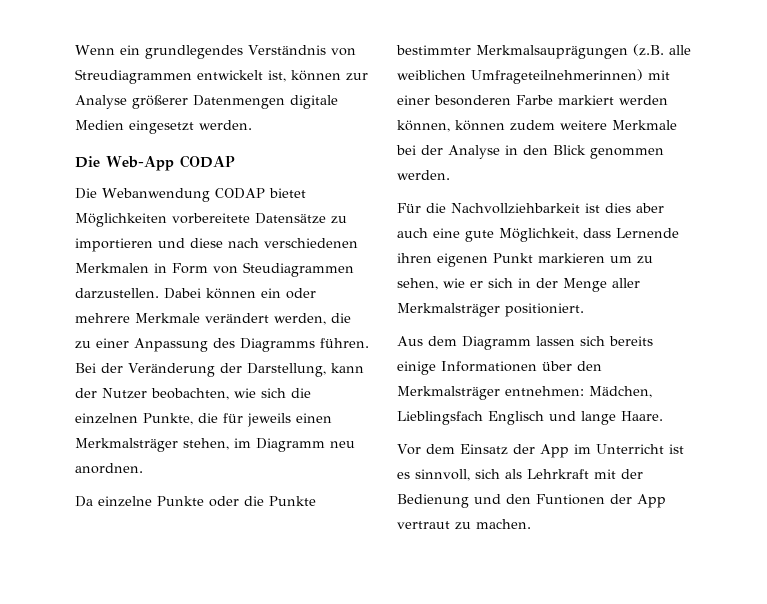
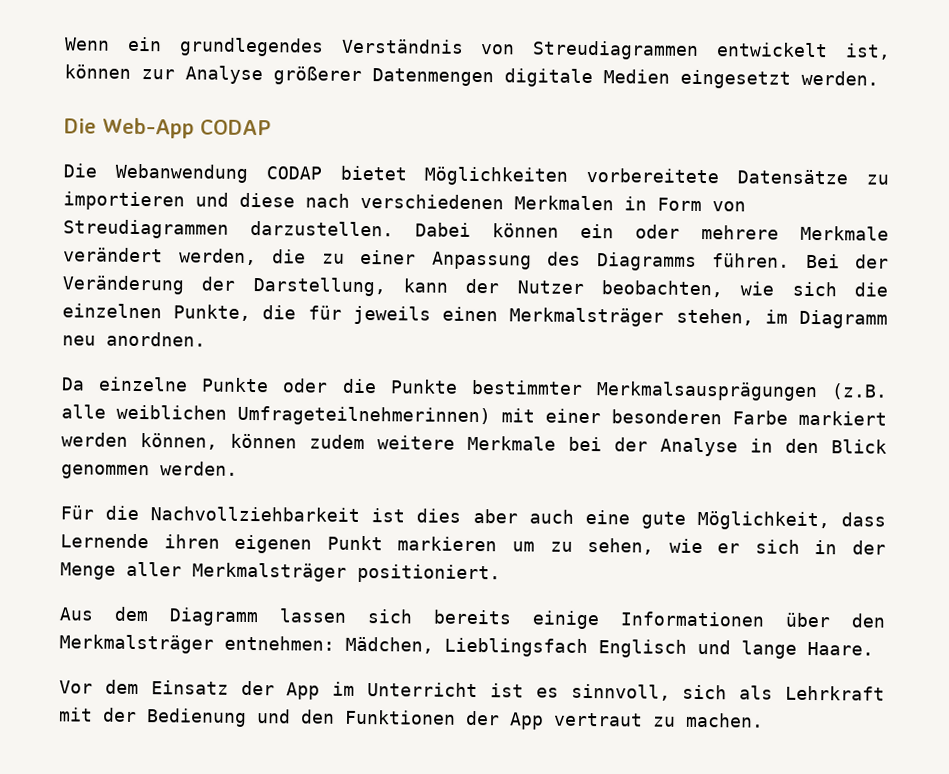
[243,262,354,277] Steudiagrammen -> [63,219,229,239] Streudiagrammen
[476,45,628,59] Merkmalsauprägungen -> [595,381,818,402] Merkmalsausprägungen
[536,494,605,505] Funtionen -> [344,709,456,725] Funktionen

